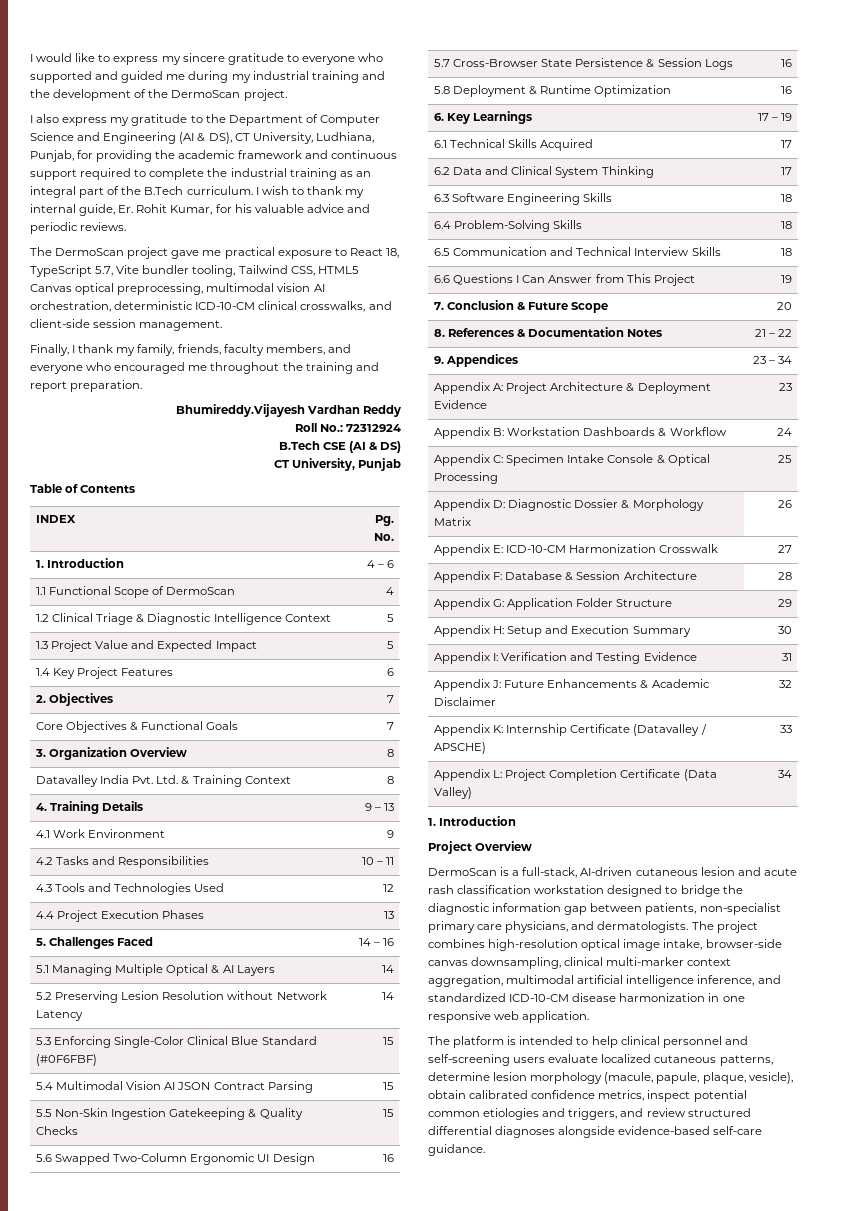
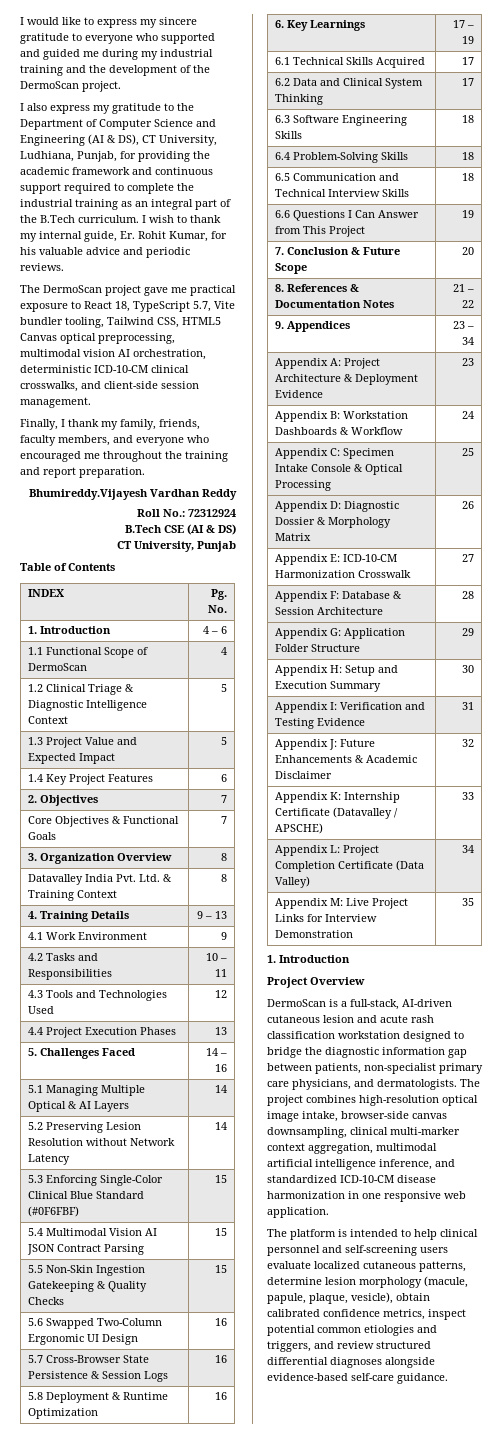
(792, 774) none -> [275,898,409,909] [275,914,378,922] [275,930,354,938] [461,898,474,906] // Appendix M: Live Project Links for Interview Demonstration | 35

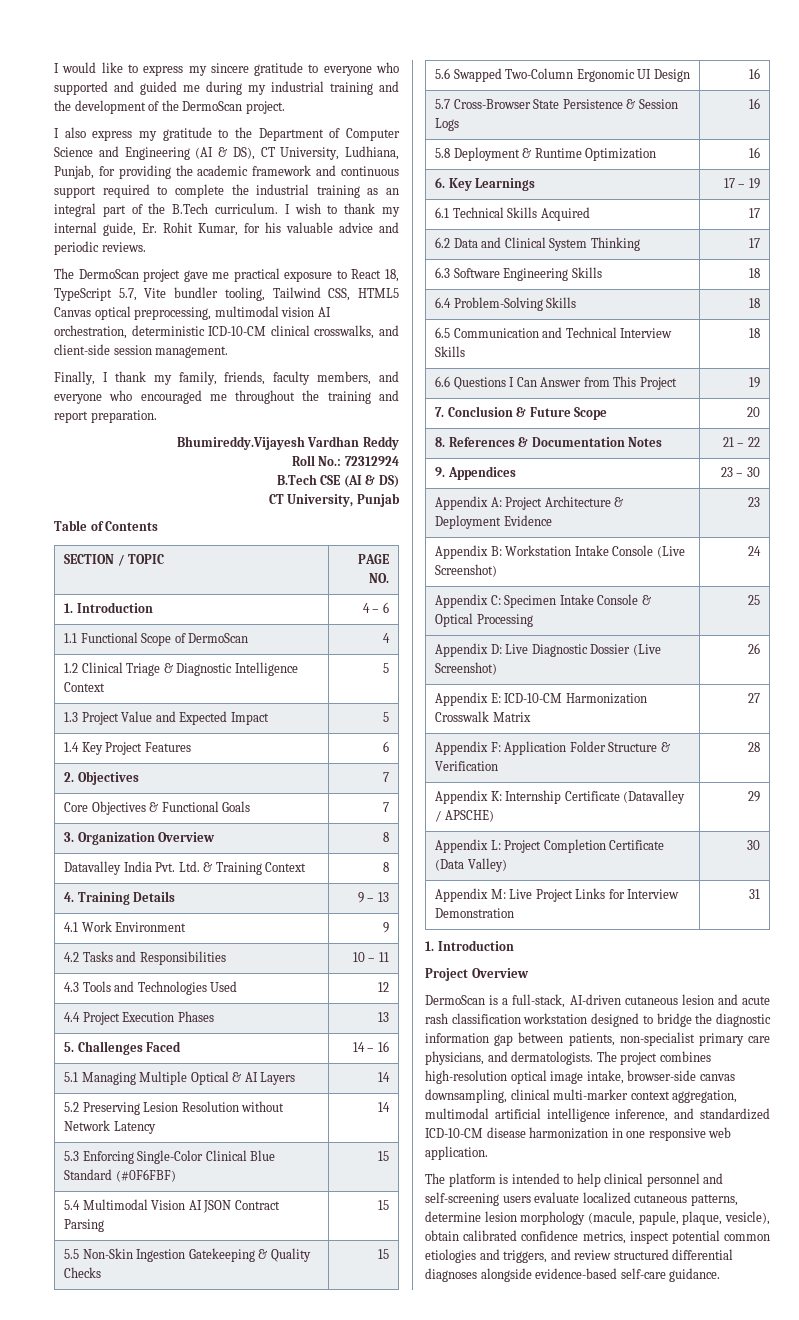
[28,589,65,597] [210,589,227,600] [207,605,227,613] INDEX | Pg. No. -> [64,554,165,566] [357,554,389,564] [368,573,389,583] SECTION / TOPIC | PAGE NO.
[461,337,474,345] 34 -> [746,467,760,477] 30
[275,427,404,435] Dashboards & Workflow -> [574,545,685,558] [435,564,498,577] Intake Console (Live Screenshot)
(342, 505) none -> [505,644,529,654] Live
[317,517,392,528] [275,533,312,541] & Morphology Matrix -> [632,644,661,656] [435,662,498,675] (Live Screenshot)
(412, 574) none -> [492,712,531,722] Matrix
[342,591,403,599] [275,607,384,615] [461,591,474,599] [275,628,406,639] [275,644,361,652] [461,628,474,636] [275,665,399,676] [275,681,382,692] [461,665,474,673] [275,702,426,713] [275,718,366,729] [461,702,474,710] [275,739,376,750] [275,755,418,763] [275,771,333,779] [461,739,474,747] Database & Session Architecture | 28 // Appendix G: Application Folder Structure | 29 // Appendix H: Setup and Execution Summary | 30 // Appendix I: Verification and Testing Evidence | 31 // Appendix J: Future Enhancements & Academic Disclaimer | 32 -> [504,741,670,755] [435,761,499,771] [747,742,760,752] Application Folder Structure & Verification | 28
[461,792,474,800] 33 -> [747,791,760,802] 29
[461,845,474,853] 34 -> [746,840,760,850] 30
[461,898,474,906] 35 -> [748,889,760,899] 31

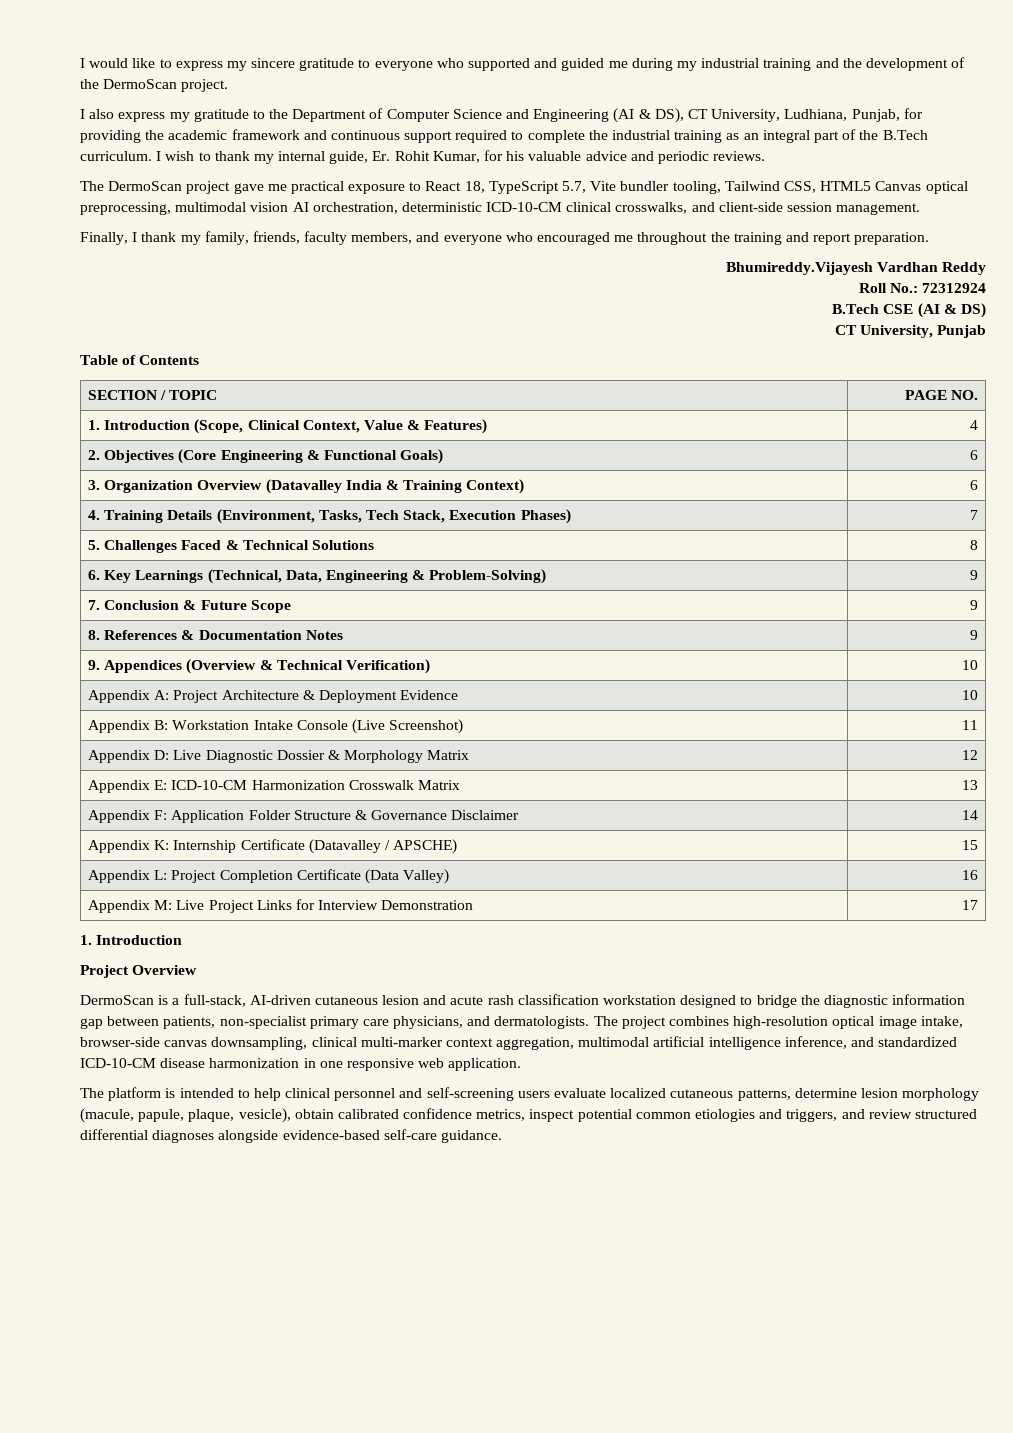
[362,602,389,613] [64,632,249,646] [382,633,390,643] [64,662,298,676] [64,682,106,692] [382,663,389,673] [64,711,269,725] [382,712,389,722] [64,742,191,755] [382,741,389,752] [64,771,139,785] [382,772,389,782] [64,801,251,815] [382,802,389,812] [64,832,216,845] [382,832,389,842] [64,861,307,875] [382,862,389,872] [64,891,176,905] [357,892,389,903] [64,921,187,932] [382,922,389,933] [64,951,226,965] [352,952,389,962] [64,981,238,995] [377,982,389,992] [64,1011,214,1025] [377,1012,389,1022] [64,1041,182,1055] [352,1041,389,1052] [64,1071,296,1085] [377,1072,390,1082] [64,1101,285,1115] [64,1120,156,1134] [377,1102,390,1112] [64,1150,276,1164] [64,1169,176,1182] [377,1151,389,1161] [64,1199,280,1213] [64,1219,105,1232] [377,1200,389,1210] [64,1248,311,1262] [64,1267,102,1278] [377,1249,389,1259] [435,68,690,82] [748,68,760,79] [435,99,678,109] [435,118,460,131] [748,98,760,109] [435,147,657,161] [748,147,760,158] [435,177,536,191] [723,178,760,189] [435,207,590,221] [748,208,760,218] [435,237,640,251] [748,238,760,248] [435,267,602,281] [748,268,760,278] [435,297,577,311] [748,298,760,308] [435,327,673,338] [435,346,466,357] [748,328,760,338] [435,376,677,390] [748,377,760,388] | 4 – 6 // 1.1 Functional Scope of DermoScan | 4 // 1.2 Clinical Triage & Diagnostic Intelligence Context | 5 // 1.3 Project Value and Expected Impact | 5 // 1.4 Key Project Features | 6 // 2. Objectives | 7 // Core Objectives & Functional Goals | 7 // 3. Organization Overview | 8 // Datavalley India Pvt. Ltd. & Training Context | 8 // 4. Training Details | 9 – 13 // 4.1 Work Environment | 9 // 4.2 Tasks and Responsibilities | 10 – 11 // 4.3 Tools and Technologies Used | 12 // 4.4 Project Execution Phases | 13 // 5. Challenges Faced | 14 – 16 // 5.1 Managing Multiple Optical & AI Layers | 14 // 5.2 Preserving Lesion Resolution without Network Latency | 14 // 5.3 Enforcing Single-Color Clinical Blue Standard (#0F6FBF) | 15 // 5.4 Multimodal Vision AI JSON Contract Parsing | 15 // 5.5 Non-Skin Ingestion Gatekeeping & Quality Checks | 15 // 5.6 Swapped Two-Column Ergonomic UI Design | 16 // 5.7 Cross-Browser State Persistence & Session Logs | 16 // 5.8 Deployment & Runtime Optimization | 16 // 6. Key Learnings | 17 – 19 // 6.1 Technical Skills Acquired | 17 // 6.2 Data and Clinical System Thinking | 17 // 6.3 Software Engineering Skills | 18 // 6.4 Problem-Solving Skills | 18 // 6.5 Communication and Technical Interview Skills | 18 // 6.6 Questions I Can Answer from This Project | 19 -> [194,419,488,434] [969,420,978,430] [88,449,444,464] [969,450,978,460] [88,479,525,494] [969,480,978,490] [88,509,571,524] [969,510,978,520] [88,540,374,553] [969,540,978,550] [88,569,547,584] [969,570,978,580] (Scope, Clinical Context, Value & Features) | 4 // 2. Objectives (Core Engineering & Functional Goals) | 6 // 3. Organization Overview (Datavalley India & Training Context) | 6 // 4. Training Details (Environment, Tasks, Tech Stack, Execution Phases) | 7 // 5. Challenges Faced & Technical Solutions | 8 // 6. Key Learnings (Technical, Data, Engineering & Problem-Solving) | 9
[746,407,760,417] 20 -> [969,600,978,610] 9
[722,437,760,447] 21 – 22 -> [969,630,978,640] 9
[720,467,760,477] | 23 – 30 -> [186,659,430,674] [961,660,978,670] (Overview & Technical Verification) | 10
[747,497,760,507] 23 -> [961,690,978,700] 10
[747,546,761,556] [435,594,651,608] [435,613,533,627] [747,595,760,605] 24 // Appendix C: Specimen Intake Console & Optical Processing | 25 -> [961,720,978,730] 11
[632,644,661,656] [435,662,498,675] [747,643,760,654] (Live Screenshot) | 26 -> [327,750,470,763] [961,750,978,760] & Morphology Matrix | 12
[747,693,760,703] 27 -> [961,780,978,790] 13
[435,761,499,771] [747,742,760,752] Verification | 28 -> [371,810,520,820] [961,810,978,820] Governance Disclaimer | 14
[747,791,760,802] 29 -> [961,840,978,850] 15
[746,840,760,850] 30 -> [961,870,978,880] 16
[748,889,760,899] 31 -> [961,900,978,910] 17

